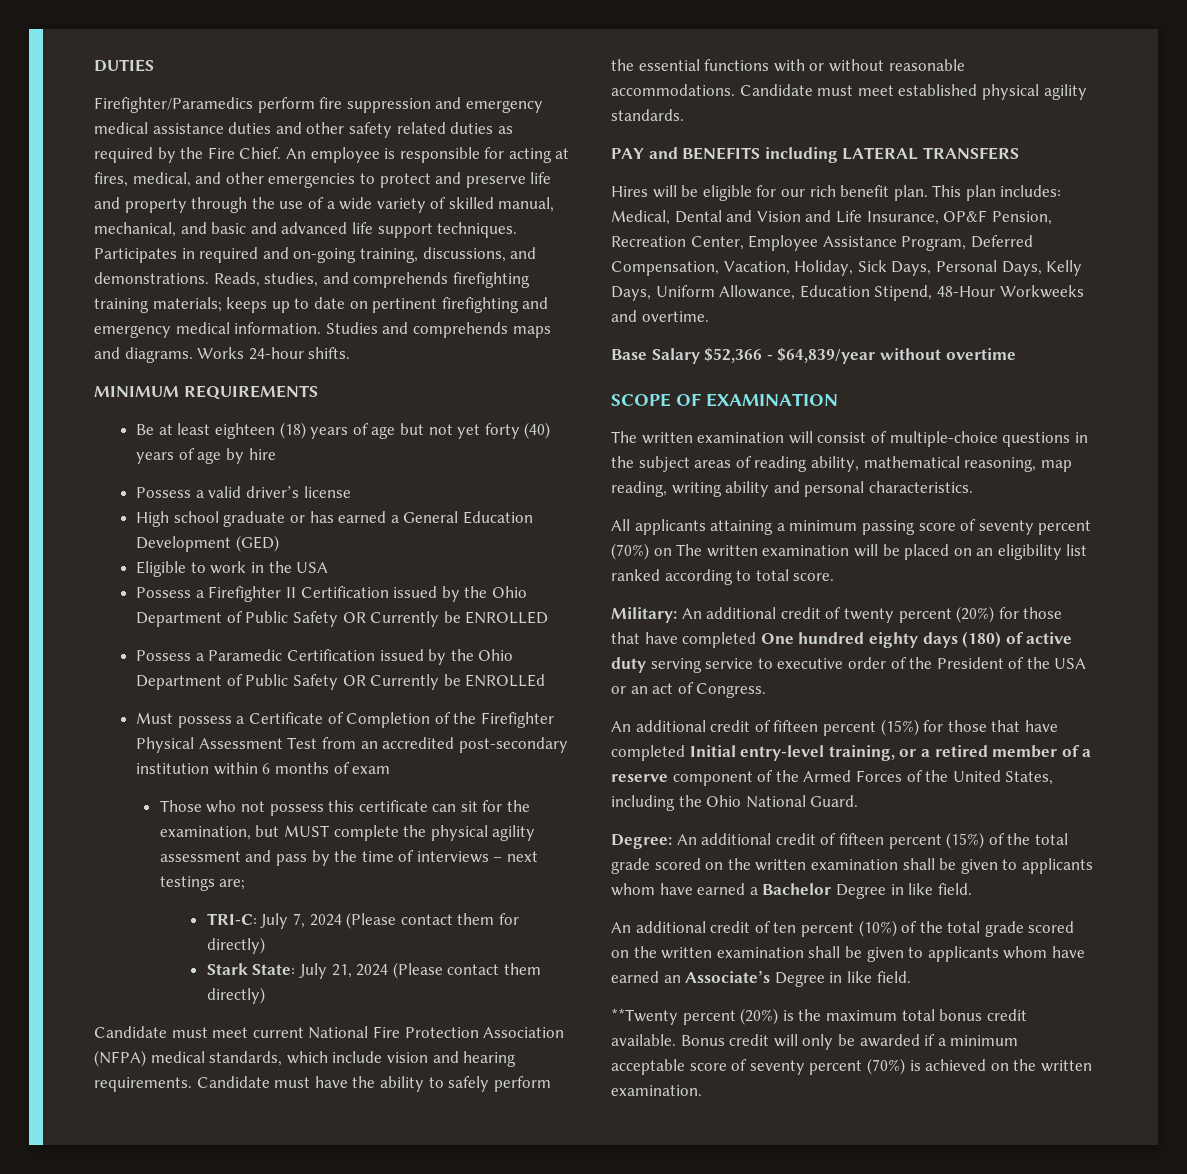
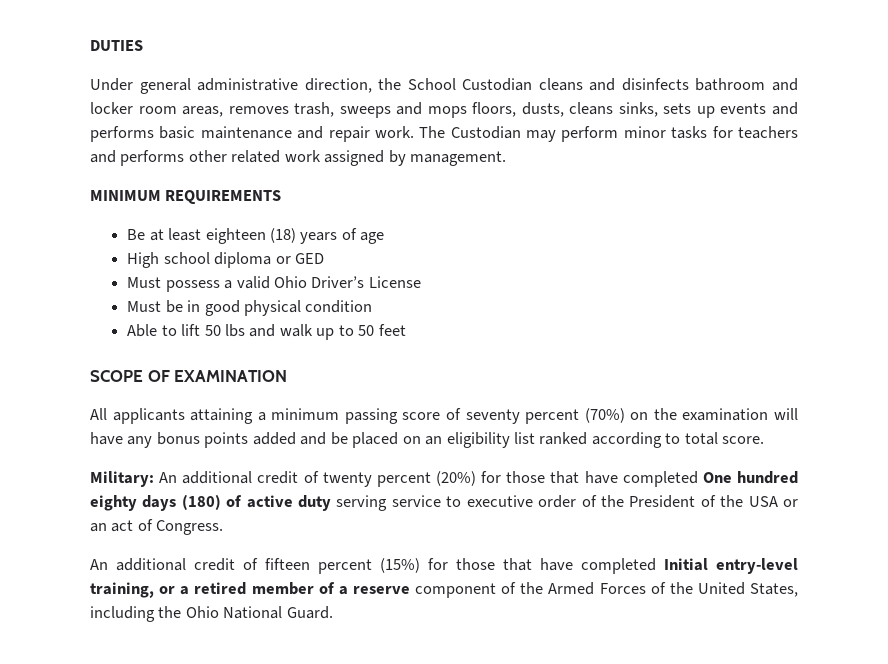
[94,97,543,113] [94,122,513,138] [94,147,570,163] [94,172,552,188] [94,197,555,213] [94,222,518,238] [94,247,537,263] [94,272,530,288] [94,297,549,313] [94,322,551,338] [94,347,351,363] Firefighter/Paramedics perform fire suppression and emergency medical assistance duties and other safety related duties as required by the Fire Chief. An employee is responsible for acting at fires, medical, and other emergencies to protect and preserve life and property through the use of a wide variety of skilled manual, mechanical, and basic and advanced life support techniques. Participates in required and on-going training, discussions, and demonstrations. Reads, studies, and comprehends firefighting training materials; keeps up to date on pertinent firefighting and emergency medical information. Studies and comprehends maps and diagrams. Works 24-hour shifts. -> [90,78,798,94] [90,102,798,118] [90,126,798,142] [90,150,507,166] Under general administrative direction, the School Custodian cleans and disinfects bathroom and locker room areas, removes trash, sweeps and mops floors, dusts, cleans sinks, sets up events and performs basic maintenance and repair work. The Custodian may perform minor tasks for teachers and performs other related work assigned by management.
[399,422,551,439] [136,448,276,464] [136,486,351,498] [136,511,533,527] [136,535,279,552] [136,561,329,577] [136,586,527,602] [136,611,549,627] [136,649,514,665] [136,674,546,690] [136,712,554,728] [136,737,568,753] [136,762,391,775] [159,800,531,816] [159,825,536,841] [159,850,539,866] [159,876,246,891] [206,912,519,929] [206,937,265,954] [206,962,541,979] [206,987,265,1004] [94,1026,565,1039] [94,1050,517,1067] [94,1076,551,1092] [611,59,965,72] [611,84,1087,100] [611,109,684,121] [611,147,1019,163] [611,185,1062,201] [611,210,1052,225] [611,235,1033,251] [611,260,1083,276] [611,285,1084,301] [611,310,709,322] [611,347,1016,364] [611,393,838,407] [611,431,1088,447] [611,456,1072,472] [611,481,973,497] but not yet forty (40) years of age by hire // Possess a valid driver’s license // High school graduate or has earned a General Education Development (GED) // Eligible to work in the USA // Possess a Firefighter II Certification issued by the Ohio Department of Public Safety OR Currently be ENROLLED // Possess a Paramedic Certification issued by the Ohio Department of Public Safety OR Currently be ENROLLEd // Must possess a Certificate of Completion of the Firefighter Physical Assessment Test from an accredited post-secondary institution within 6 months of exam // Those who not possess this certificate can sit for the examination, but MUST complete the physical agility assessment and pass by the time of interviews – next testings are; // TRI-C: July 7, 2024 (Please contact them for directly) // Stark State: July 21, 2024 (Please contact them directly) // Candidate must meet current National Fire Protection Association (NFPA) medical standards, which include vision and hearing requirements. Candidate must have the ability to safely perform the essential functions with or without reasonable accommodations. Candidate must meet established physical agility standards. // PAY and BENEFITS including LATERAL TRANSFERS // Hires will be eligible for our rich benefit plan. This plan includes: Medical, Dental and Vision and Life Insurance, OP&F Pension, Recreation Center, Employee Assistance Program, Deferred Compensation, Vacation, Holiday, Sick Days, Personal Days, Kelly Days, Uniform Allowance, Education Stipend, 48-Hour Workweeks and overtime. // Base Salary $52,366 - $64,839/year without overtime // SCOPE OF EXAMINATION // The written examination will consist of multiple-choice questions in the subject areas of reading ability, mathematical reasoning, map reading, writing ability and personal characteristics. -> [127,252,324,268] [127,276,421,292] [127,300,373,316] [127,324,406,340] [90,370,288,382] // High school diploma or GED // Must possess a valid Ohio Driver’s License // Must be in good physical condition // Able to lift 50 lbs and walk up to 50 feet // SCOPE OF EXAMINATION
[676,544,878,557] The written examination will -> [653,408,798,421] [90,432,327,448] the examination will have any bonus points added and
[611,832,1068,849] [611,858,1093,874] [611,883,972,899] [611,920,1075,937] [611,946,1085,962] [611,970,911,987] [611,1008,1027,1025] [611,1034,1019,1050] [611,1058,1092,1075] [611,1085,702,1096] // Degree: An additional credit of fifteen percent (15%) of the total grade scored on the written examination shall be given to applicants whom have earned a Bachelor Degree in like field. // An additional credit of ten percent (10%) of the total grade scored on the written examination shall be given to applicants whom have earned an Associate’s Degree in like field. // **Twenty percent (20%) is the maximum total bonus credit available. Bonus credit will only be awarded if a minimum acceptable score of seventy percent (70%) is achieved on the written examination. -> (333, 612) none

